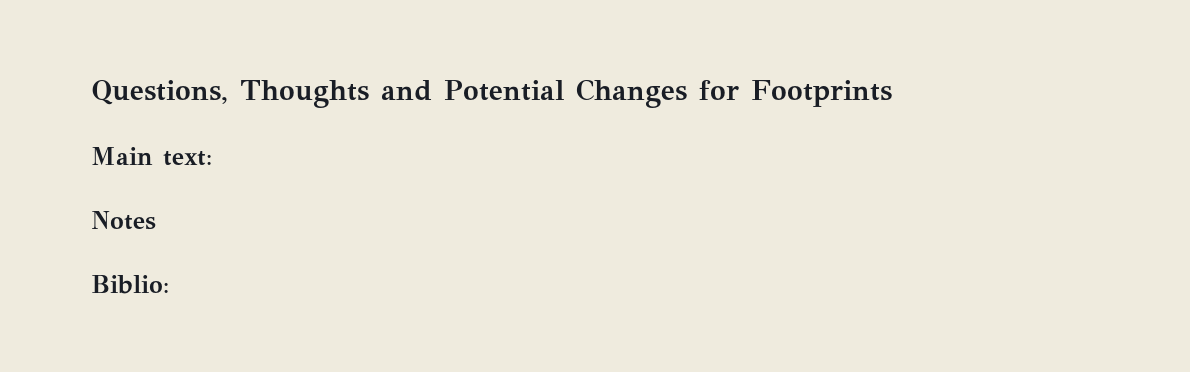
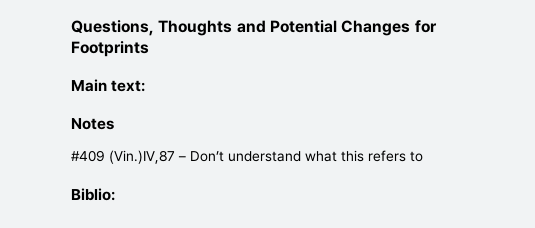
(156, 220) none -> [71,150,423,164] // #409 (Vin.)IV,87 – Don’t understand what this refers to

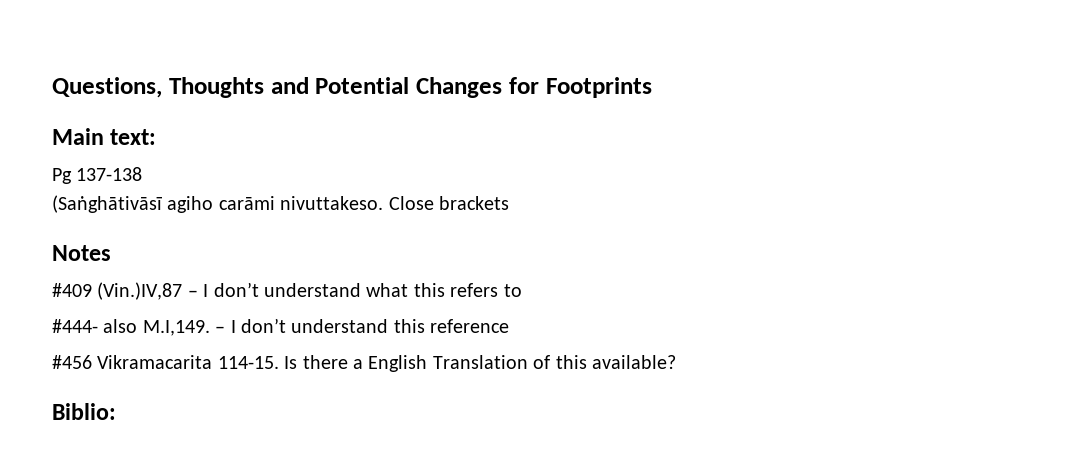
(146, 86) none -> [52,167,143,184] [52,195,509,213] // Pg 137-138 // (Saṅghātivāsī agiho carāmi nivuttakeso. Close brackets
[190,151,224,162] Don’t -> [203,282,259,297] I don’t
(423, 156) none -> [52,318,510,336] [52,355,676,372] // #444- also M.I,149. – I don’t understand this reference // #456 Vikramacarita 114-15. Is there a English Translation of this available?

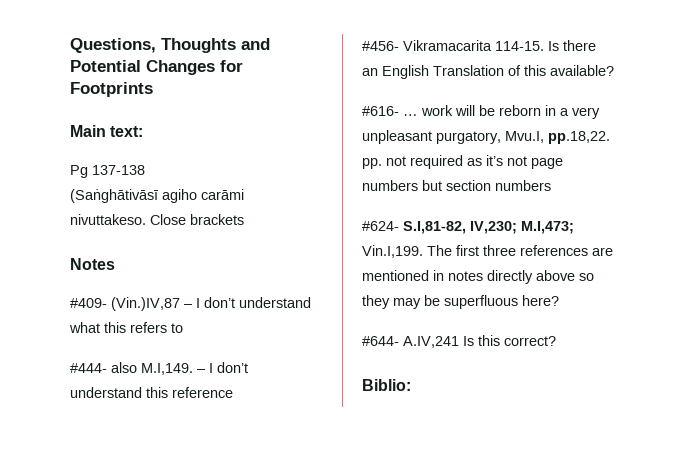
[52,283,92,297] #409 -> [70,298,107,308] #409-
[52,355,92,369] #456 -> [362,41,399,51] #456-
[353,359,363,369] a -> [362,68,378,76] an
(676, 362) none -> [362,105,600,119] [362,130,610,144] [362,155,563,169] [362,180,551,191] [362,221,574,234] [362,245,613,258] [362,270,594,284] [362,295,559,309] [362,335,556,348] // #616- … work will be reborn in a very unpleasant purgatory, Mvu.I, pp.18,22. pp. not required as it’s not page numbers but section numbers // #624- S.I,81-82, IV,230; M.I,473; Vin.I,199. The first three references are mentioned in notes directly above so they may be superfluous here? // #644- A.IV,241 Is this correct?

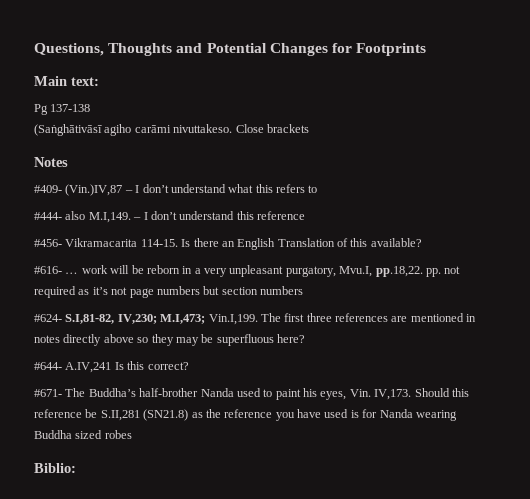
(556, 341) none -> [34,388,469,400] [34,409,457,421] [34,430,132,439] // #671- The Buddha’s half-brother Nanda used to paint his eyes, Vin. IV,173. Should this reference be S.II,281 (SN21.8) as the reference you have used is for Nanda wearing Buddha sized robes

